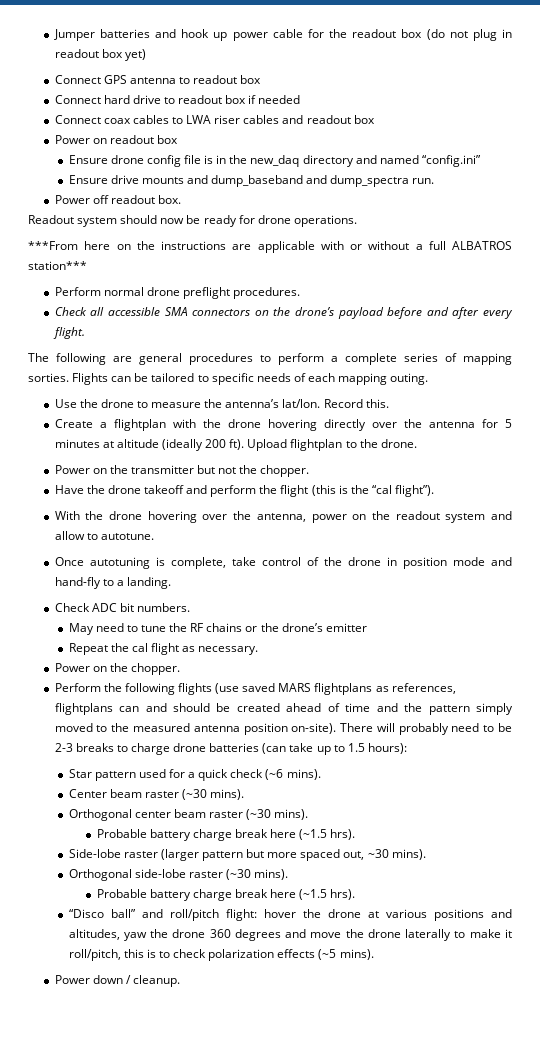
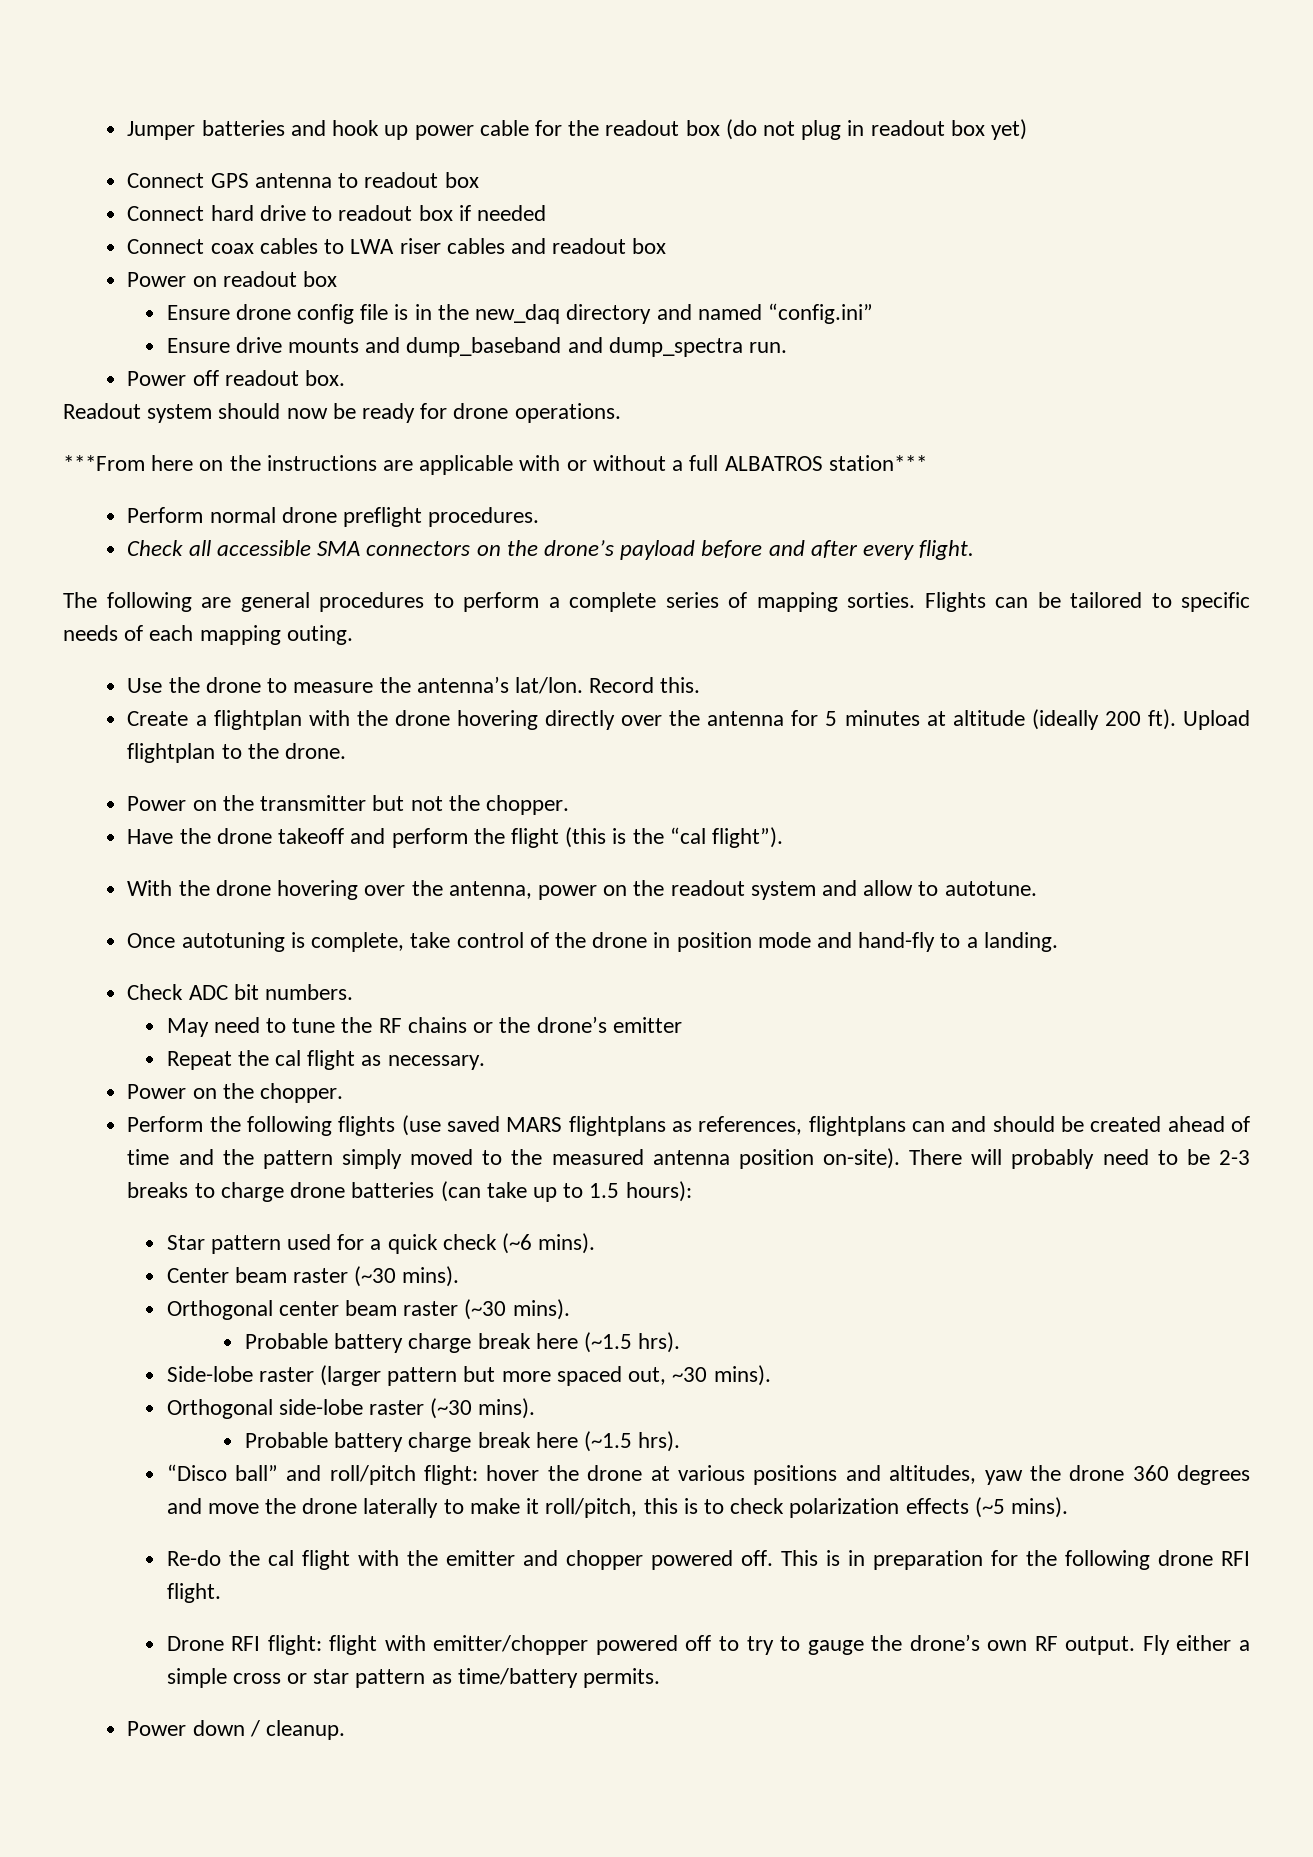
(374, 954) none -> [166,1550,1250,1570] [166,1583,221,1603] [166,1634,1251,1655] [166,1668,661,1688] // Re-do the cal flight with the emitter and chopper powered off. This is in preparation for the following drone RFI flight. // Drone RFI flight: flight with emitter/chopper powered off to try to gauge the drone’s own RF output. Fly either a simple cross or star pattern as time/battery permits.

